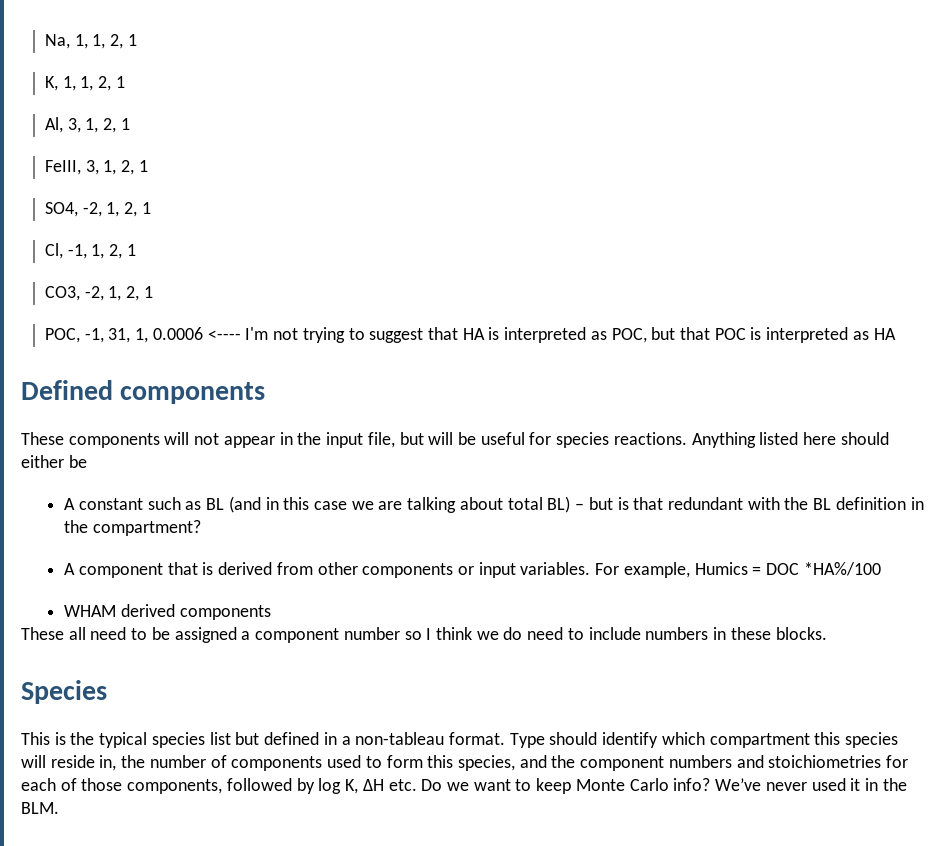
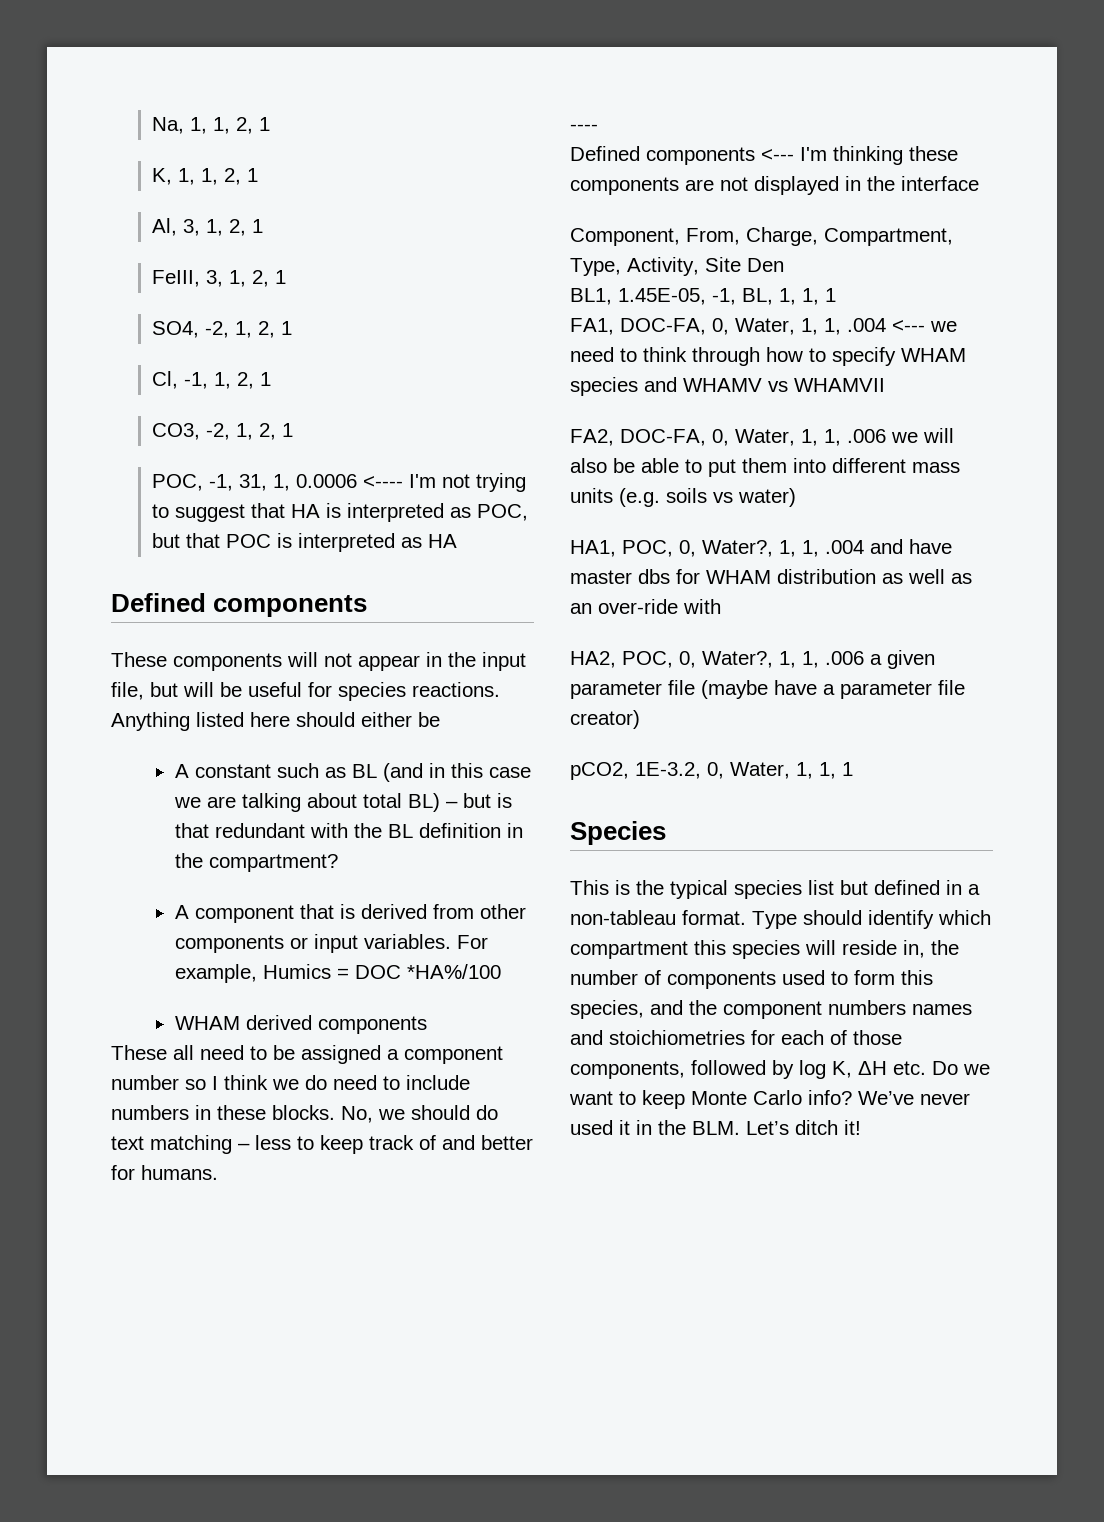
(827, 633) none -> [341,1105,498,1123] [111,1135,533,1154] [111,1165,218,1180] [570,124,598,131] [570,146,958,165] [570,176,979,195] [570,227,953,246] [570,257,784,276] [570,288,836,305] [570,318,957,335] [570,347,966,366] [570,377,885,396] [570,428,954,446] [570,458,960,477] [570,488,796,507] [570,539,952,557] [570,569,972,584] [570,599,721,614] [570,650,935,669] [570,680,965,699] [570,710,640,729] [570,762,853,780] No, we should do text matching – less to keep track of and better for humans. // ---- // Defined components <--- I'm thinking these components are not displayed in the interface // Component, From, Charge, Compartment, Type, Activity, Site Den // BL1, 1.45E-05, -1, BL, 1, 1, 1 // FA1, DOC-FA, 0, Water, 1, 1, .004 <--- we need to think through how to specify WHAM species and WHAMV vs WHAMVII // FA2, DOC-FA, 0, Water, 1, 1, .006 we will also be able to put them into different mass units (e.g. soils vs water) // HA1, POC, 0, Water?, 1, 1, .004 and have master dbs for WHAM distribution as well as an over-ride with // HA2, POC, 0, Water?, 1, 1, .006 a given parameter file (maybe have a parameter file creator) // pCO2, 1E-3.2, 0, Water, 1, 1, 1
(732, 761) none -> [912,1004,972,1015] names
(59, 808) none -> [746,1120,861,1135] Let’s ditch it!

